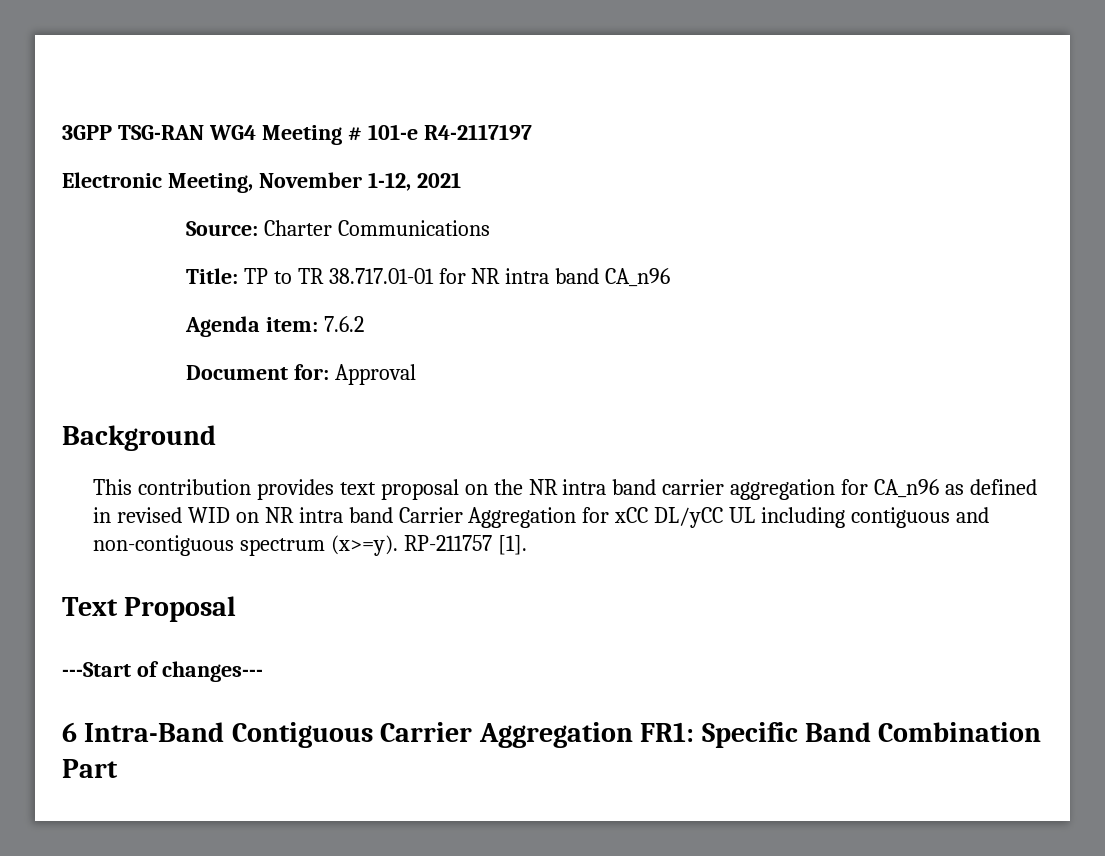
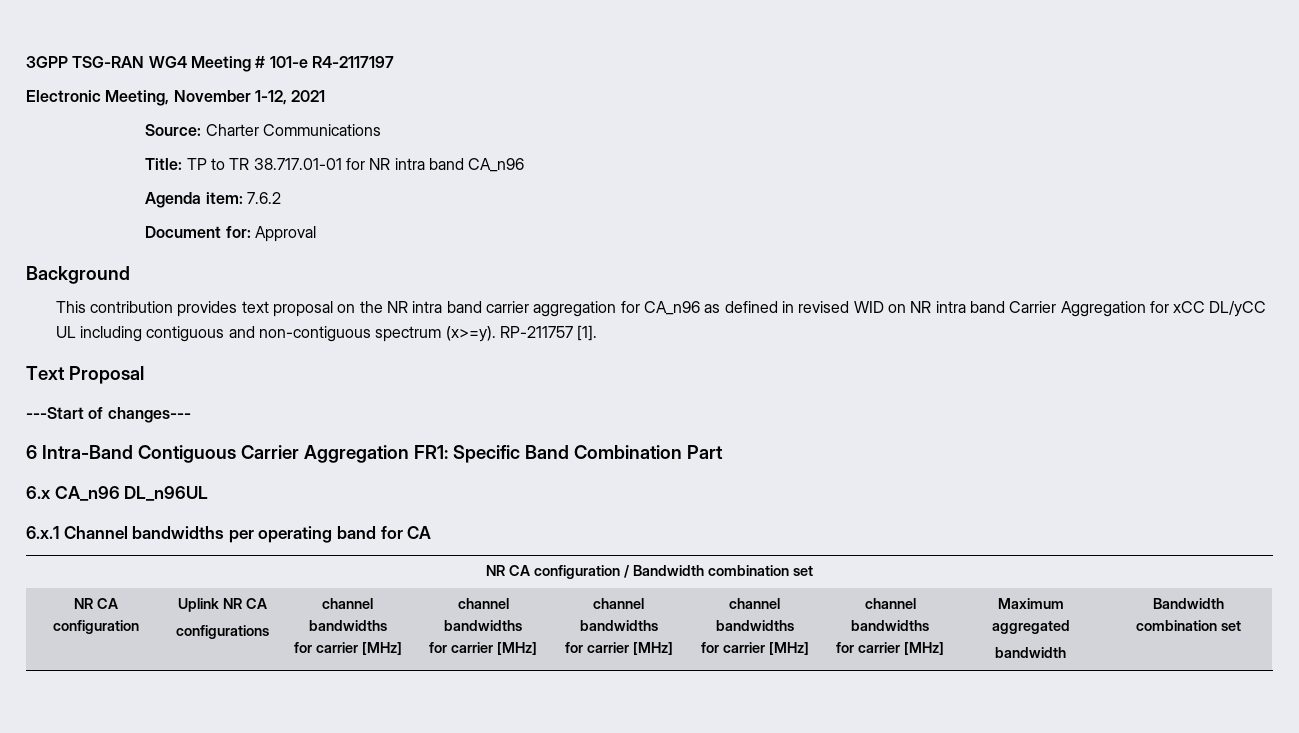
(118, 768) none -> [26,486,209,501] [26,526,432,543] [486,565,813,579] [74,598,118,609] [53,620,139,634] [178,598,267,612] [176,625,269,639] [322,598,373,609] [308,620,387,631] [293,642,402,655] [457,598,509,609] [444,620,522,631] [429,642,537,655] [593,598,644,609] [579,620,658,631] [564,642,673,655] [729,598,780,609] [715,620,794,631] [700,642,809,655] [864,598,916,609] [851,620,929,631] [836,642,944,655] [997,598,1064,609] [991,620,1070,634] [995,647,1066,658] [1152,598,1224,609] [1135,620,1241,631] // 6.x CA_n96 DL_n96UL // 6.x.1 Channel bandwidths per operating band for CA // NR CA configuration / Bandwidth combination set // NR CA configuration | Uplink NR CA // configurations | channel bandwidths // for carrier [MHz] | channel bandwidths // for carrier [MHz] | channel bandwidths // for carrier [MHz] | channel bandwidths // for carrier [MHz] | channel bandwidths // for carrier [MHz] | Maximum aggregated // bandwidth | Bandwidth combination set

